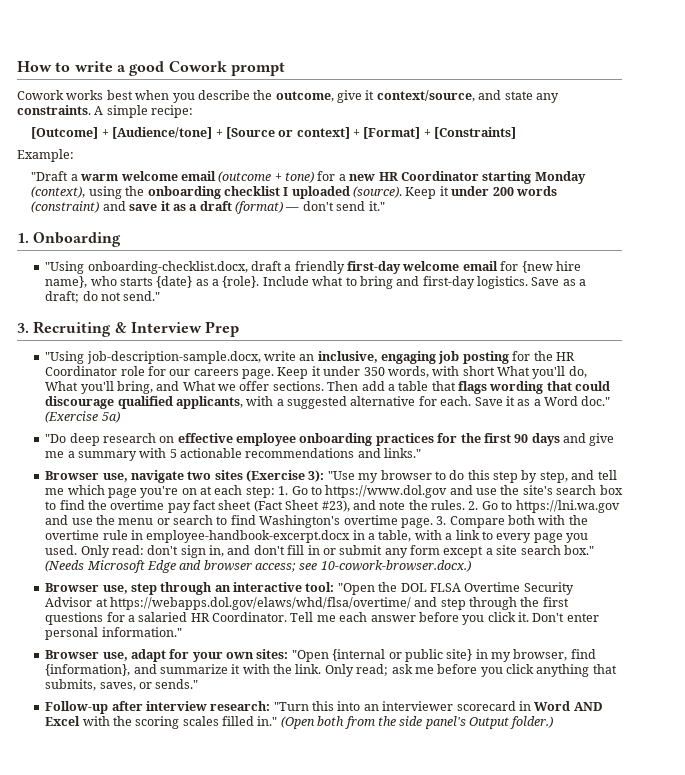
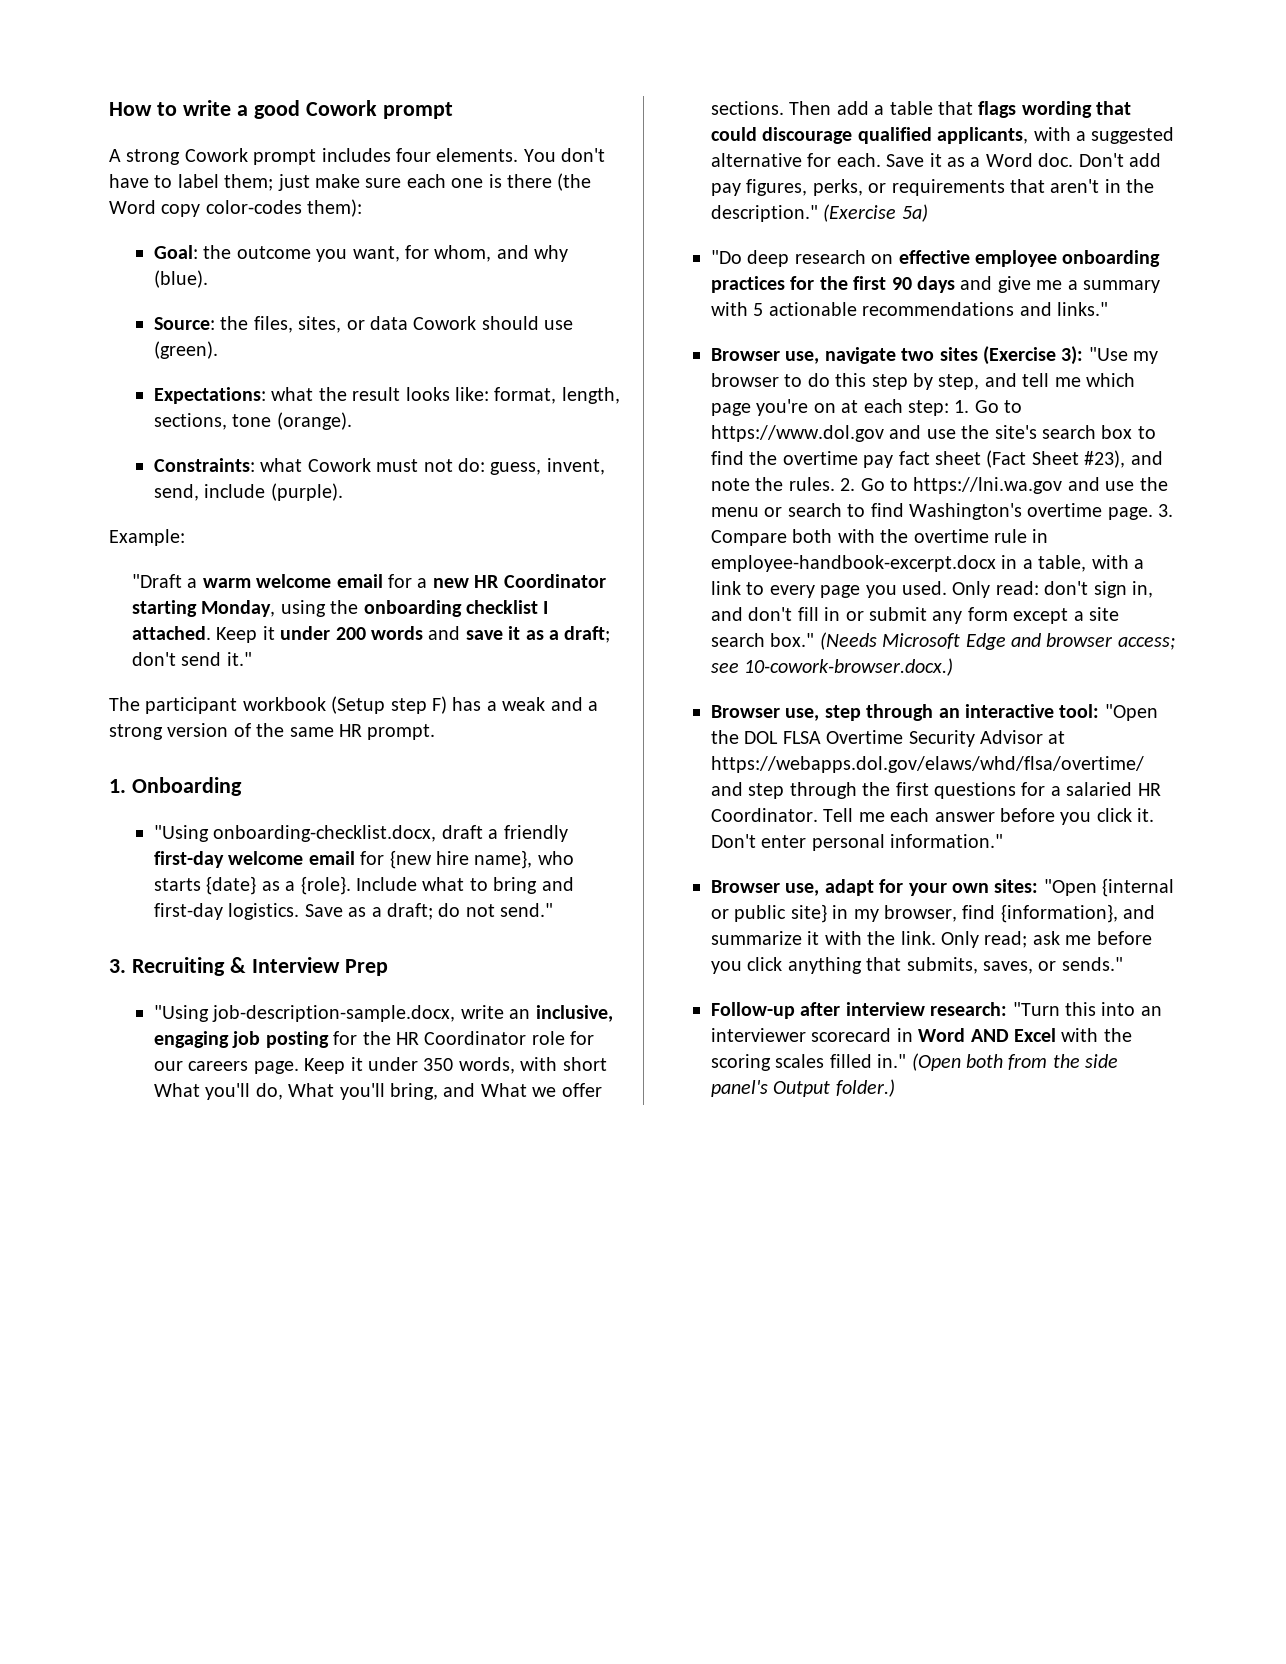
[17,90,559,103] [17,105,194,118] [31,127,517,139] Cowork works best when you describe the outcome, give it context/source, and state any constraints. A simple recipe: // [Outcome] + [Audience/tone] + [Source or context] + [Format] + [Constraints] -> [109,148,606,165] [109,173,592,191] [109,199,363,217] [154,245,569,262] [154,270,209,288] [154,316,574,333] [154,341,219,359] [154,387,620,404] [154,412,352,430] [154,458,605,475] [154,483,343,501] A strong Cowork prompt includes four elements. You don't have to label them; just make sure each one is there (the Word copy color-codes them): // Goal: the outcome you want, for whom, and why (blue). // Source: the files, sites, or data Cowork should use (green). // Expectations: what the result looks like: format, length, sections, tone (orange). // Constraints: what Cowork must not do: guess, invent, send, include (purple).
[218,171,315,183] (outcome + tone) -> (383, 581) none
[534,171,586,184] [31,186,86,198] Monday (context), -> [201,600,276,617] Monday,
[291,186,403,199] uploaded (source). -> [132,626,212,640] attached.
[31,201,100,213] (constraint) -> (424, 633) none
[199,201,300,214] draft (format) — -> [564,626,611,643] draft;
(385, 206) none -> [109,696,598,714] [109,723,436,740] // The participant workbook (Setup step F) has a weak and a strong version of the same HR prompt.
[581,396,611,406] doc." -> [1038,153,1162,167] [711,179,1155,196] [711,205,819,222] doc. Don't add pay figures, perks, or requirements that aren't in the description."

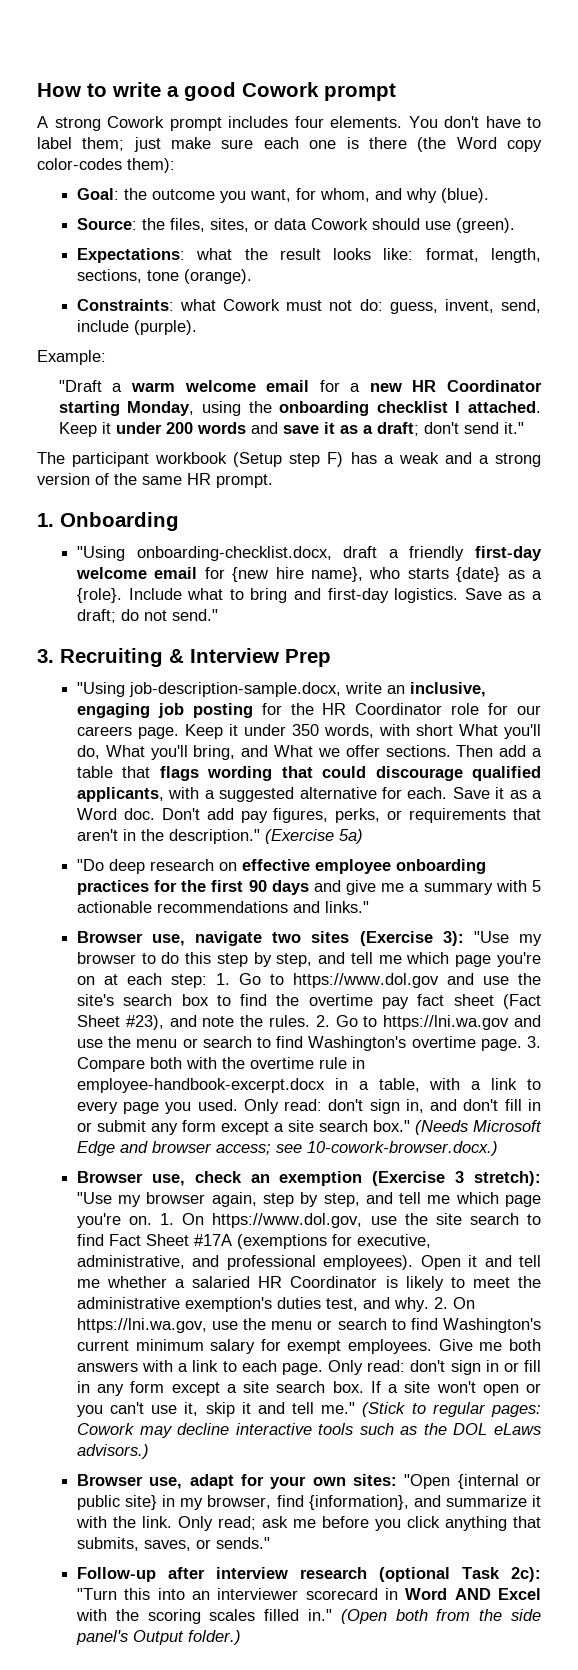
[824,704,1158,721] [711,730,1066,747] [711,756,1145,773] [711,782,1161,799] [711,808,1155,825] [711,834,1004,851] step through an interactive tool: "Open the DOL FLSA Overtime Security Advisor at https://webapps.dol.gov/elaws/whd/flsa/overtime/ and step through the first questions for a salaried HR Coordinator. Tell me each answer before you click it. Don't enter personal information." -> [194,1171,541,1186] [76,1192,541,1207] [76,1213,542,1228] [76,1234,431,1249] [76,1255,541,1270] [76,1276,541,1291] [76,1297,475,1312] [76,1318,541,1333] [76,1339,541,1354] [76,1360,541,1375] [76,1381,542,1396] [76,1402,541,1417] [76,1423,541,1438] [76,1444,149,1459] check an exemption (Exercise 3 stretch): "Use my browser again, step by step, and tell me which page you're on. 1. On https://www.dol.gov, use the site search to find Fact Sheet #17A (exemptions for executive, administrative, and professional employees). Open it and tell me whether a salaried HR Coordinator is likely to meet the administrative exemption's duties test, and why. 2. On https://lni.wa.gov, use the menu or search to find Washington's current minimum salary for exempt employees. Give me both answers with a link to each page. Only read: don't sign in or fill in any form except a site search box. If a site won't open or you can't use it, skip it and tell me." (Stick to regular pages: Cowork may decline interactive tools such as the DOL eLaws advisors.)
[930,1002,1008,1016] research: -> [299,1567,541,1582] research (optional Task 2c):

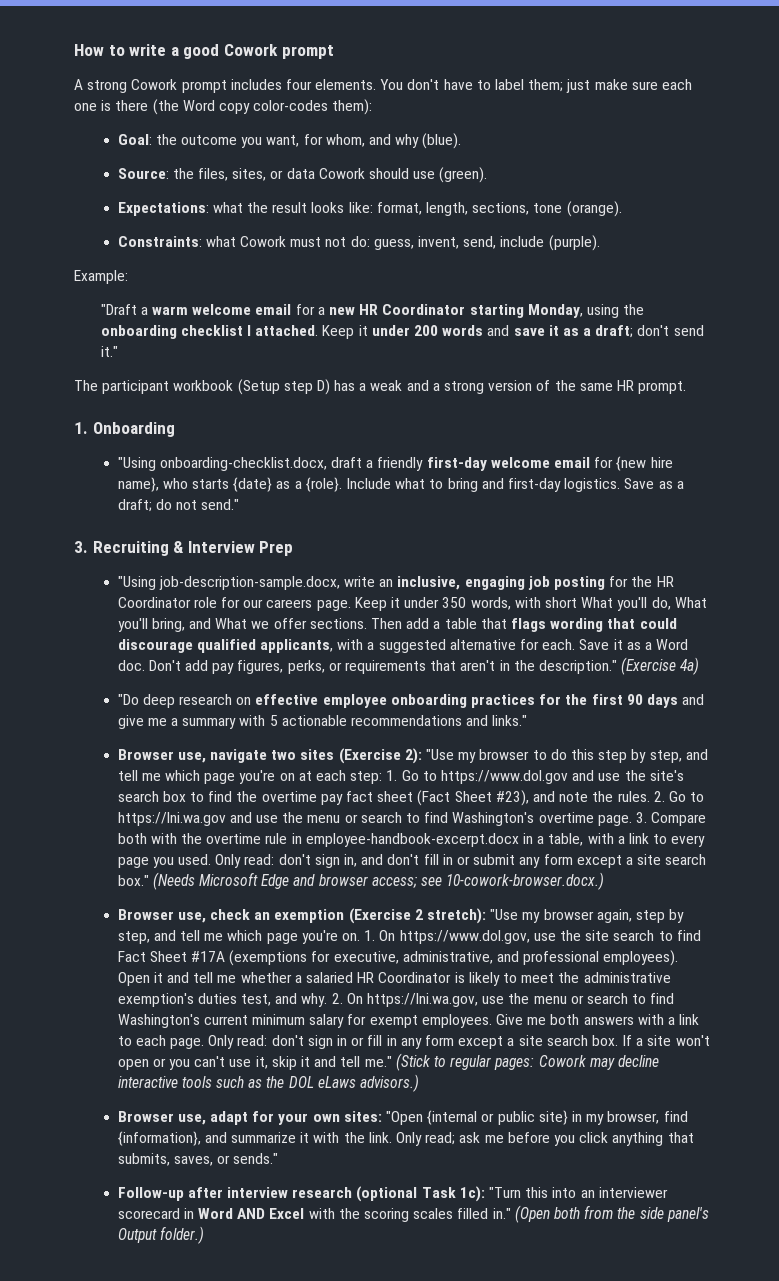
[327,452,344,467] F) -> [316,379,330,395] D)
[338,829,363,844] 5a) -> [680,657,700,675] 4a)
[442,931,464,946] 3): -> [404,748,422,764] 2):
[455,1171,465,1183] 3 -> [414,909,423,920] 2
[511,1567,541,1582] 2c): -> [459,1186,485,1202] 1c):

